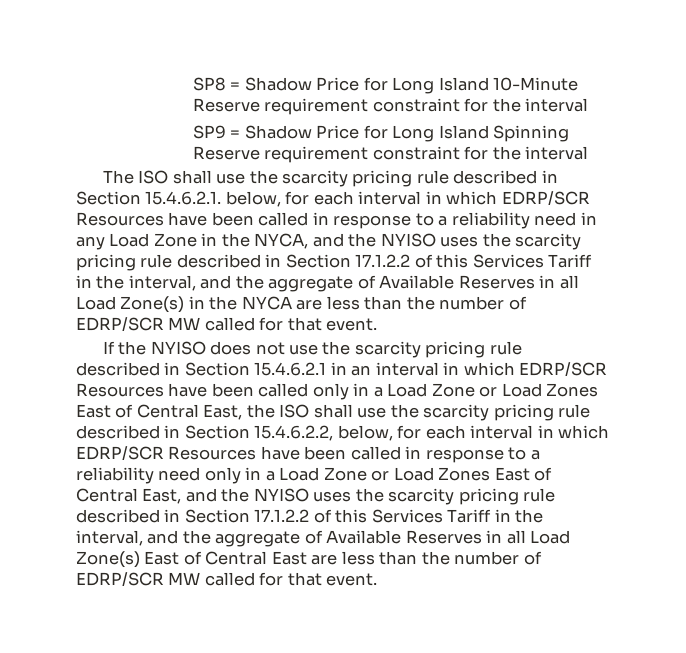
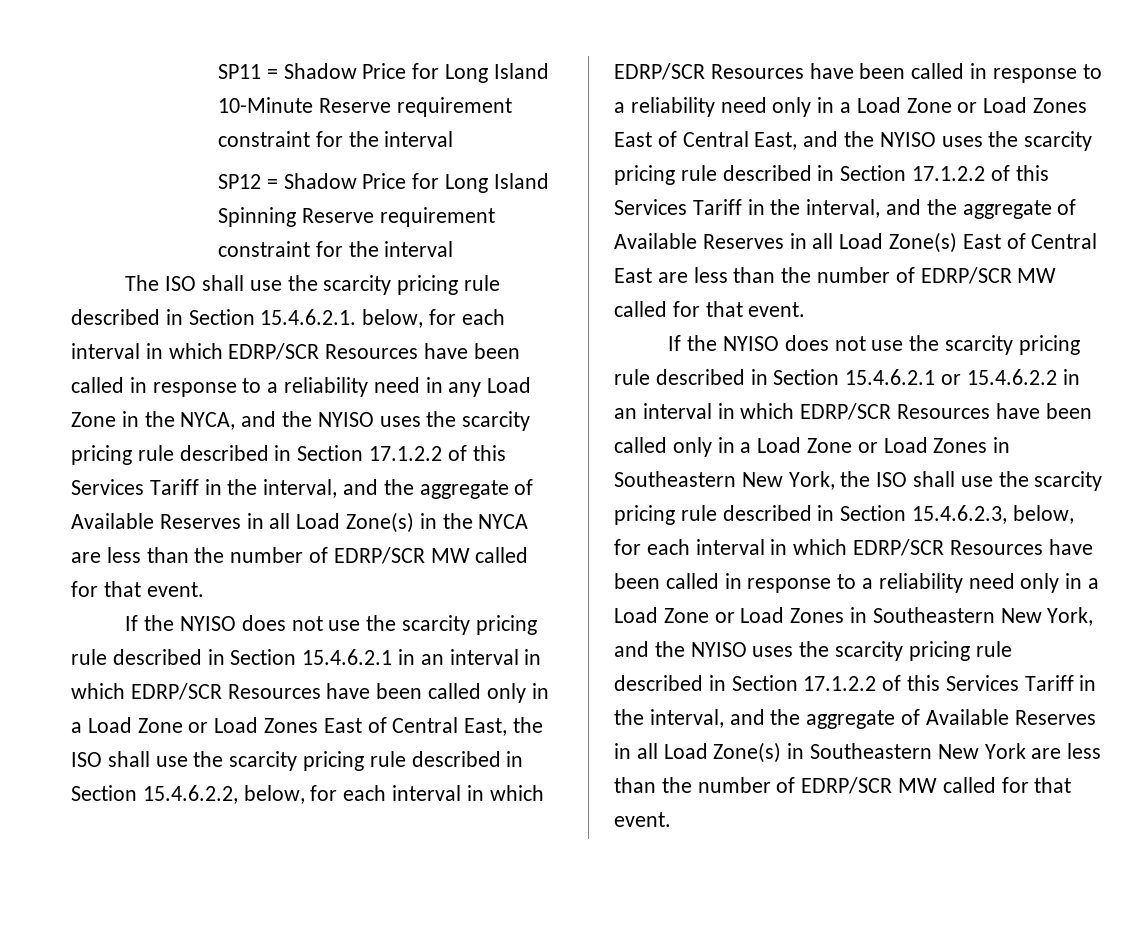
[192,77,226,91] SP8 -> [218,64,261,79] SP11
[192,125,226,139] SP9 -> [218,174,261,189] SP12
(378, 579) none -> [668,335,1080,355] [614,369,1080,385] [614,403,1092,420] [614,437,1011,457] [614,471,1103,491] [614,505,1074,525] [614,539,1093,556] [614,573,1100,593] [614,607,1094,626] [614,641,1012,661] [614,675,1097,691] [614,709,1096,729] [614,742,1102,763] [614,777,1072,794] [614,812,671,827] // If the NYISO does not use the scarcity pricing rule described in Section 15.4.6.2.1 or 15.4.6.2.2 in an interval in which EDRP/SCR Resources have been called only in a Load Zone or Load Zones in Southeastern New York, the ISO shall use the scarcity pricing rule described in Section 15.4.6.2.3, below, for each interval in which EDRP/SCR Resources have been called in response to a reliability need only in a Load Zone or Load Zones in Southeastern New York, and the NYISO uses the scarcity pricing rule described in Section 17.1.2.2 of this Services Tariff in the interval, and the aggregate of Available Reserves in all Load Zone(s) in Southeastern New York are less than the number of EDRP/SCR MW called for that event.

